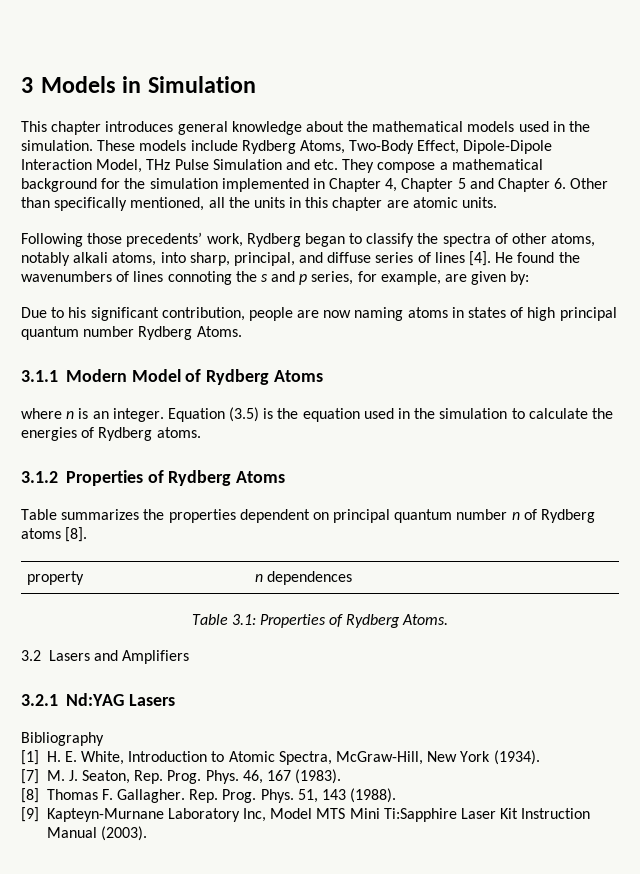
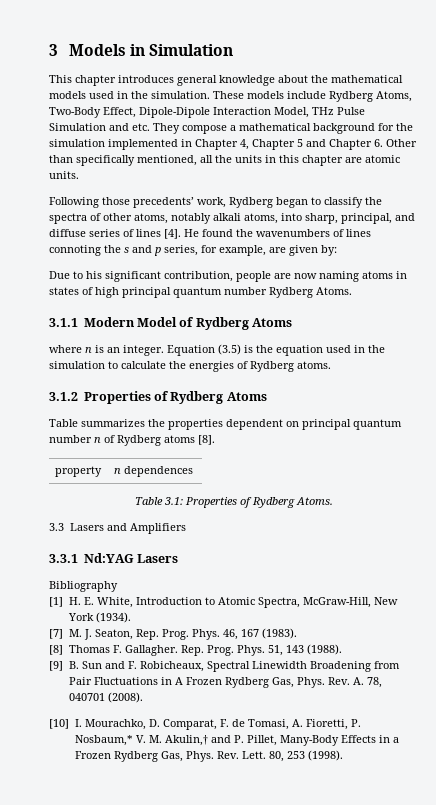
[21,650,41,661] 3.2 -> [49,523,64,531] 3.3
[21,694,58,706] 3.2.1 -> [49,554,78,563] 3.3.1
[46,808,591,822] [46,826,147,841] Kapteyn-Murnane Laboratory Inc, Model MTS Mini Ti:Sapphire Laser Kit Instruction Manual (2003). -> [68,661,400,672] [68,677,382,688] [68,692,143,703] [49,719,361,730] [74,735,399,746] [74,750,343,762] B. Sun and F. Robicheaux, Spectral Linewidth Broadening from Pair Fluctuations in A Frozen Rydberg Gas, Phys. Rev. A. 78, 040701 (2008). // [10] I. Mourachko, D. Comparat, F. de Tomasi, A. Fioretti, P. Nosbaum,* V. M. Akulin,† and P. Pillet, Many-Body Effects in a Frozen Rydberg Gas, Phys. Rev. Lett. 80, 253 (1998).

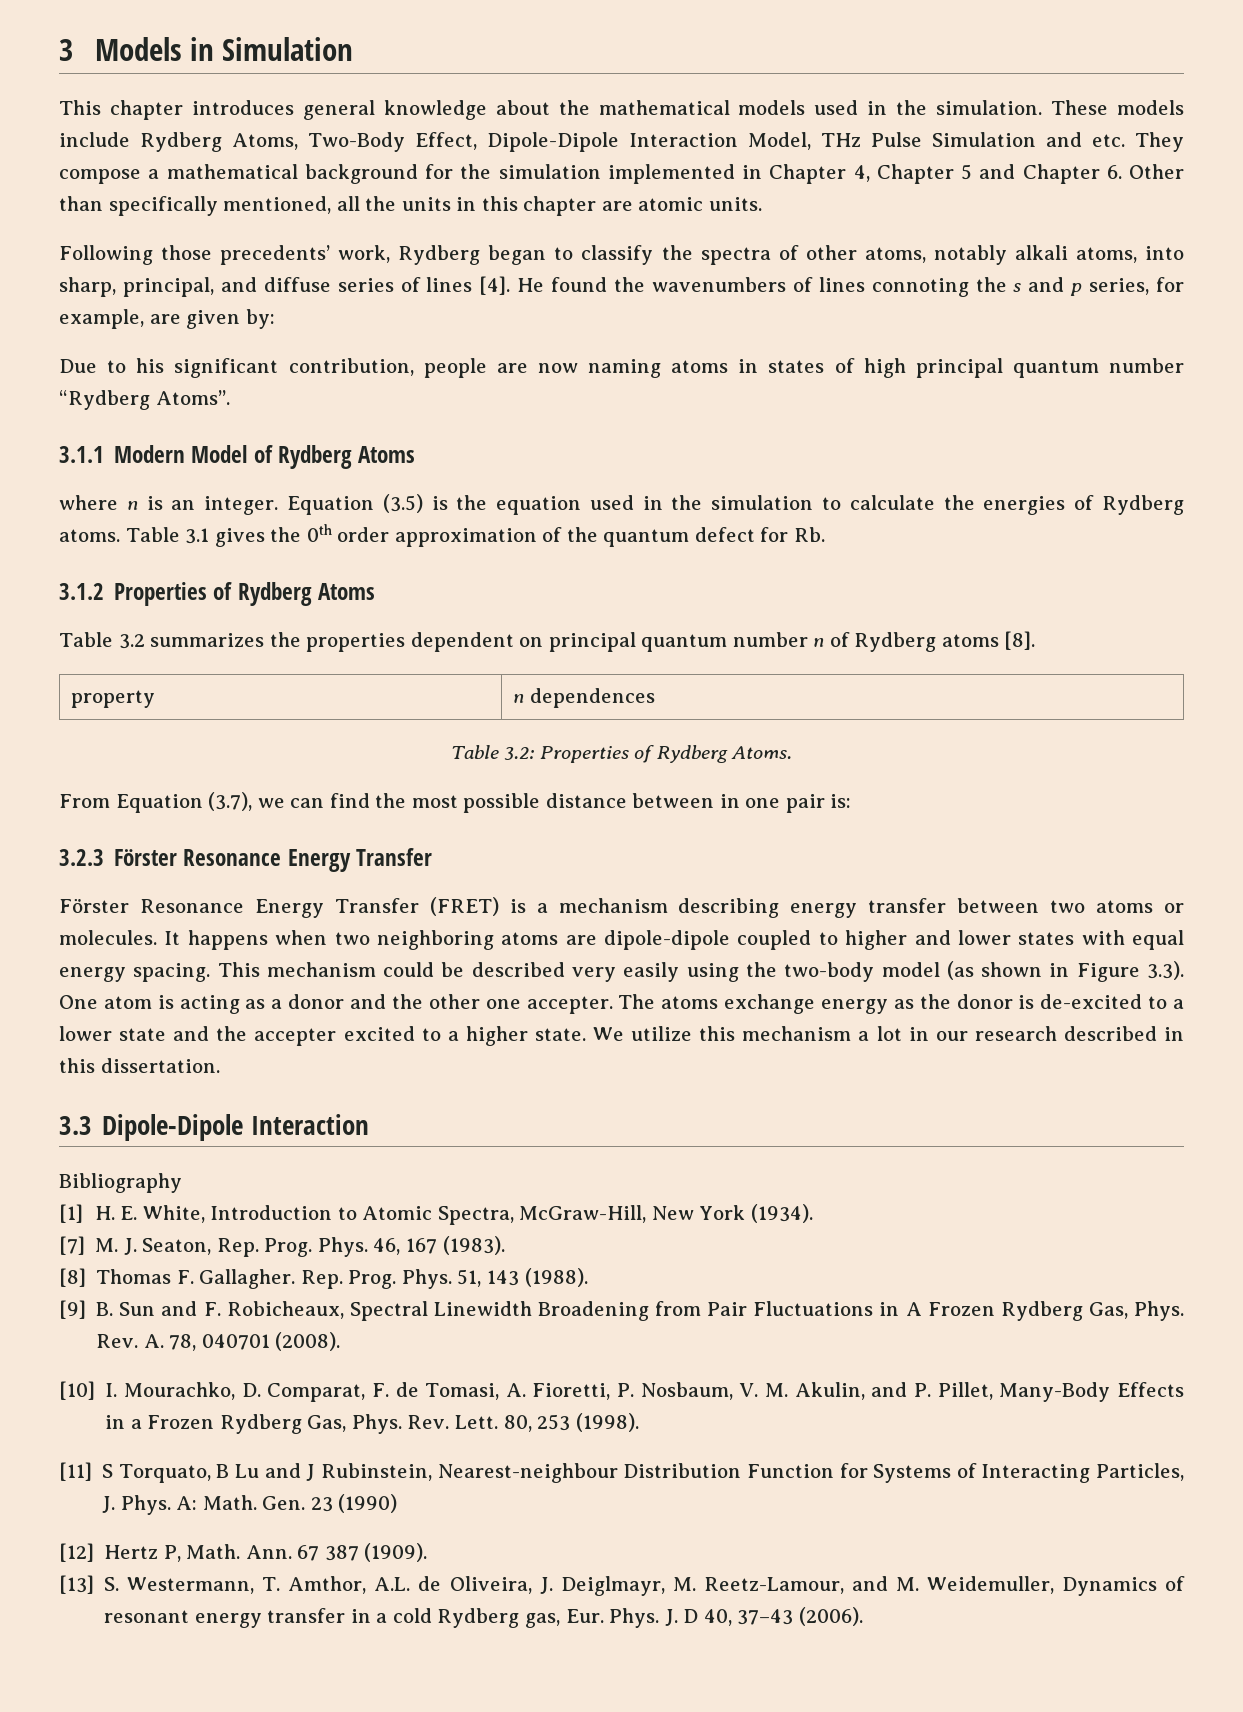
[269,287,352,298] Rydberg Atoms. -> [59,390,230,410] “Rydberg Atoms”.
(331, 365) none -> [125,524,825,547] Table 3.1 gives the 0th order approximation of the quantum defect for Rb.
(78, 423) none -> [118,634,145,649] 3.2
[163,497,183,505] 3.1: -> [504,747,535,760] 3.2:
[49,523,186,534] [49,553,178,563] 3.3 Lasers and Amplifiers // 3.3.1 Nd:YAG Lasers -> [59,792,852,813] [59,848,432,872] [59,897,1184,918] [59,930,1184,950] [59,961,1184,982] [59,994,1184,1014] [59,1026,1184,1046] [59,1058,220,1073] [59,1114,369,1141] From Equation (3.7), we can find the most possible distance between in one pair is: // 3.2.3 Förster Resonance Energy Transfer // Förster Resonance Energy Transfer (FRET) is a mechanism describing energy transfer between two atoms or molecules. It happens when two neighboring atoms are dipole-dipole coupled to higher and lower states with equal energy spacing. This mechanism could be described very easily using the two-body model (as shown in Figure 3.3). One atom is acting as a donor and the other one accepter. The atoms exchange energy as the donor is de-excited to a lower state and the accepter excited to a higher state. We utilize this mechanism a lot in our research described in this dissertation. // 3.3 Dipole-Dipole Interaction
[74,735,133,746] Nosbaum,* -> [640,1382,733,1400] Nosbaum,
[164,735,208,746] Akulin,† -> [794,1382,865,1400] Akulin,
(343, 755) none -> [59,1462,1184,1483] [102,1494,398,1515] [59,1543,428,1562] [59,1575,1186,1596] [104,1607,863,1628] // [11] S Torquato, B Lu and J Rubinstein, Nearest-neighbour Distribution Function for Systems of Interacting Particles, J. Phys. A: Math. Gen. 23 (1990) // [12] Hertz P, Math. Ann. 67 387 (1909). // [13] S. Westermann, T. Amthor, A.L. de Oliveira, J. Deiglmayr, M. Reetz-Lamour, and M. Weidemuller, Dynamics of resonant energy transfer in a cold Rydberg gas, Eur. Phys. J. D 40, 37–43 (2006).

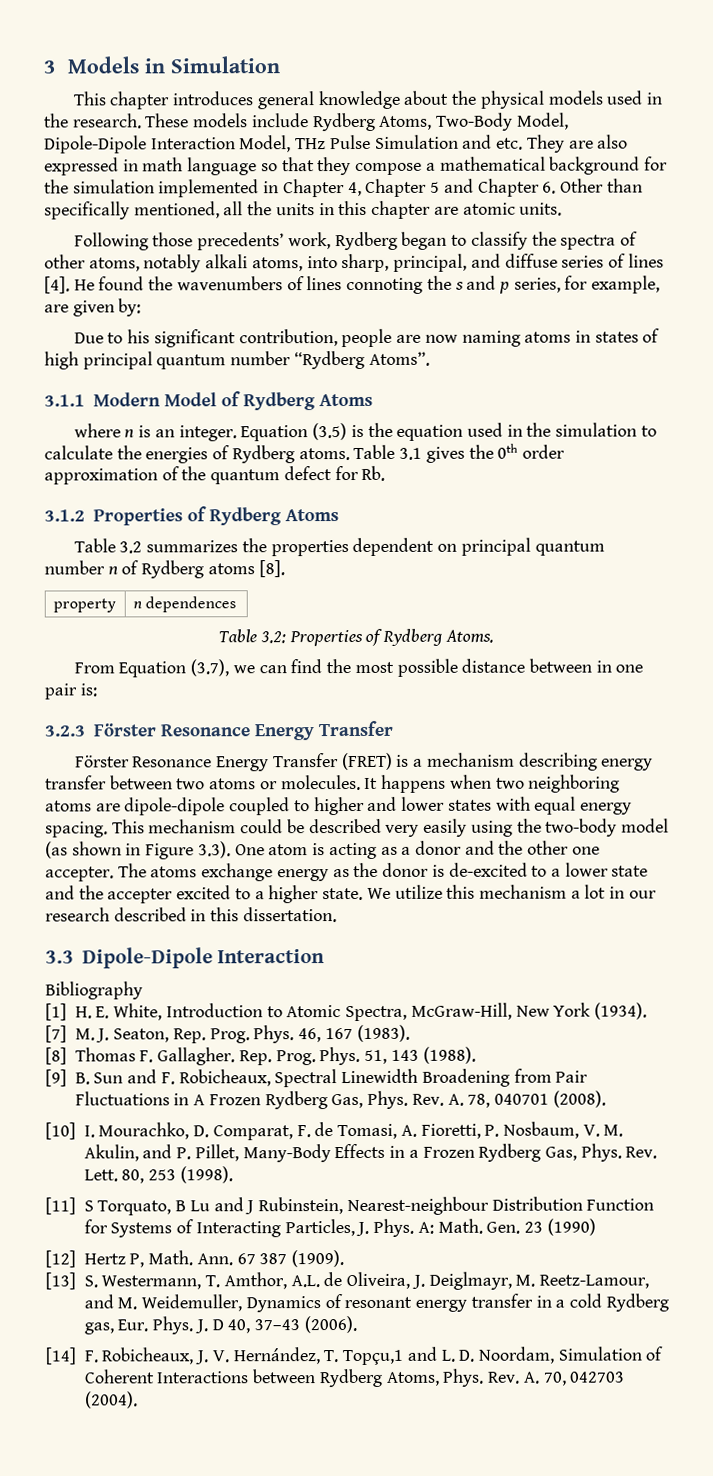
[598,100,730,115] mathematical -> [479,90,545,109] physical
[936,100,1043,115] simulation. -> [72,113,142,129] research.
[414,132,477,150] Effect, -> [516,112,569,130] Model,
(1184, 142) none -> [568,134,629,149] [44,157,352,176] are also expressed in math language so that they
(863, 1616) none -> [45,1346,664,1366] [83,1368,626,1388] [84,1391,138,1409] // [14] F. Robicheaux, J. V. Hernández, T. Topçu,1 and L. D. Noordam, Simulation of Coherent Interactions between Rydberg Atoms, Phys. Rev. A. 70, 042703 (2004).

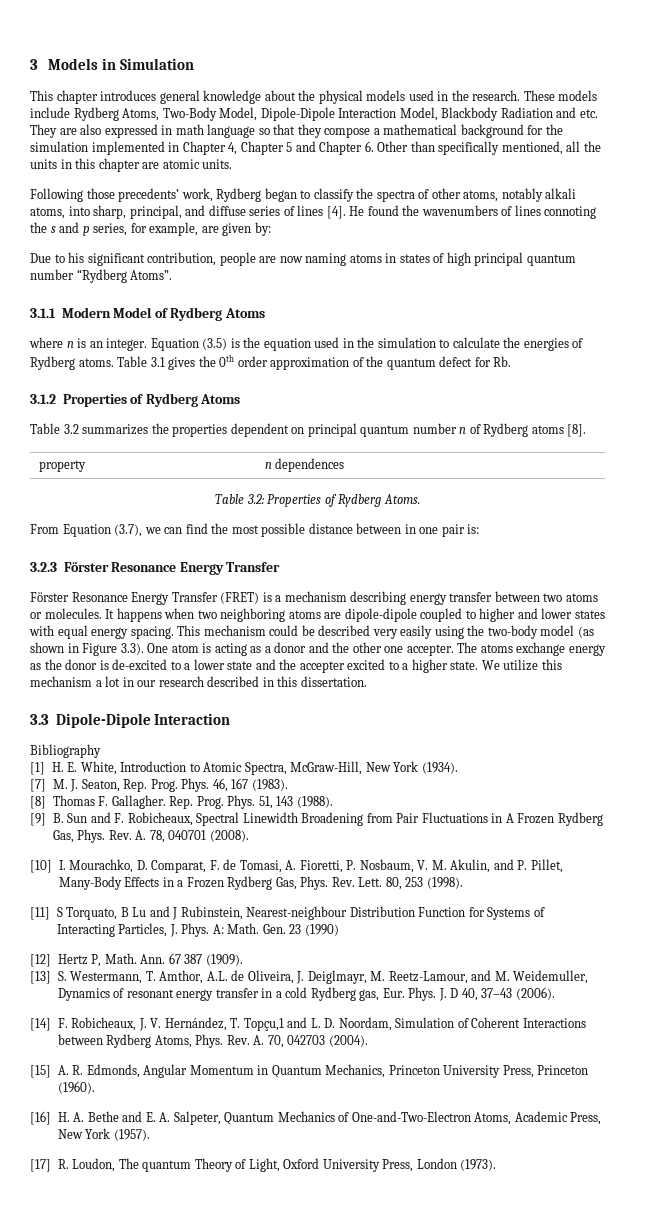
[295,134,459,150] THz Pulse Simulation -> [441,107,553,121] Blackbody Radiation
(138, 1400) none -> [30,1064,589,1078] [57,1081,95,1094] [30,1111,602,1125] [57,1128,150,1141] [30,1158,497,1172] // [15] A. R. Edmonds, Angular Momentum in Quantum Mechanics, Princeton University Press, Princeton (1960). // [16] H. A. Bethe and E. A. Salpeter, Quantum Mechanics of One-and-Two-Electron Atoms, Academic Press, New York (1957). // [17] R. Loudon, The quantum Theory of Light, Oxford University Press, London (1973).

